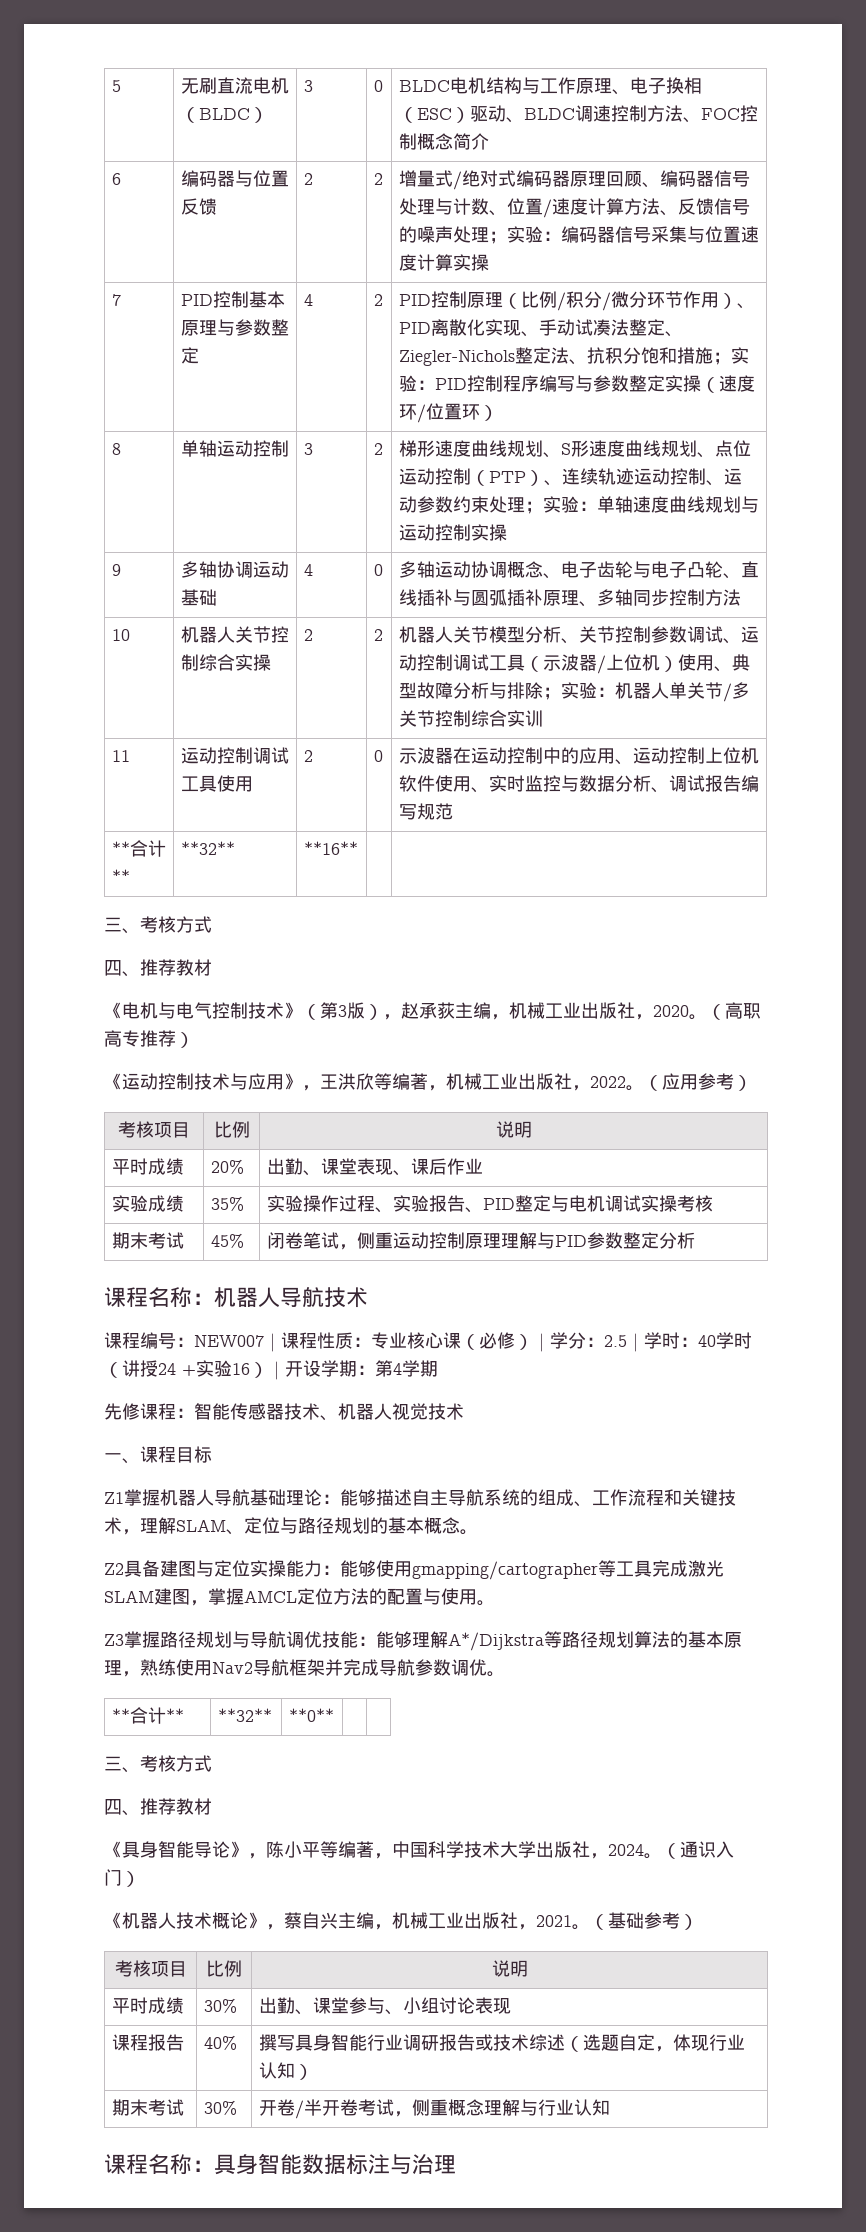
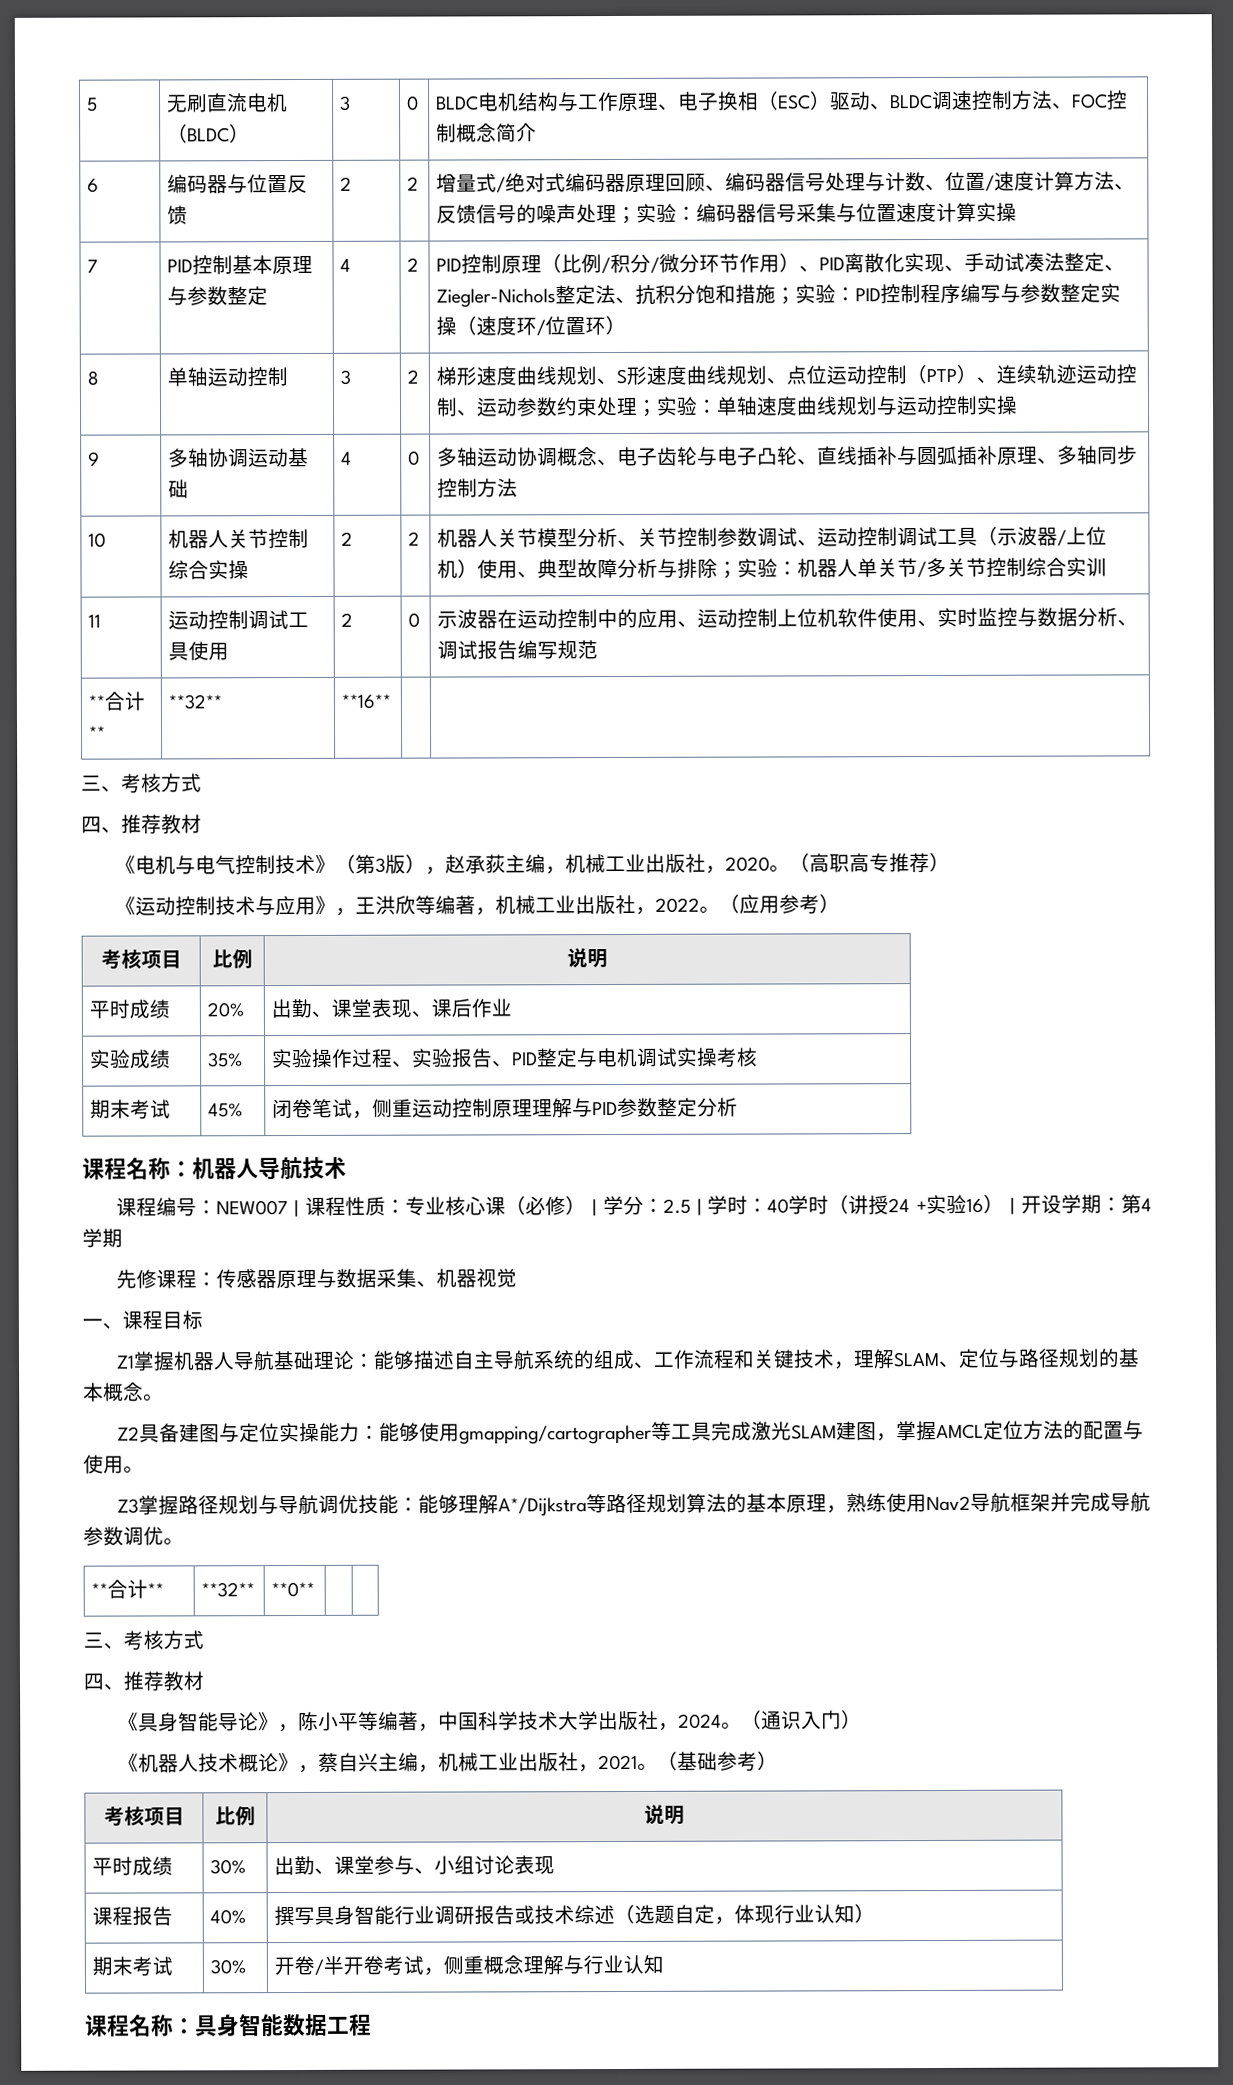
[194,1403,392,1421] 智能传感器技术、机器人 -> [216,1268,478,1289] 传感器原理与数据采集、机器
[428,1403,464,1420] 技术 -> (518, 1278) none
[346,2154,456,2175] 标注与治理 -> [327,2013,372,2036] 工程

